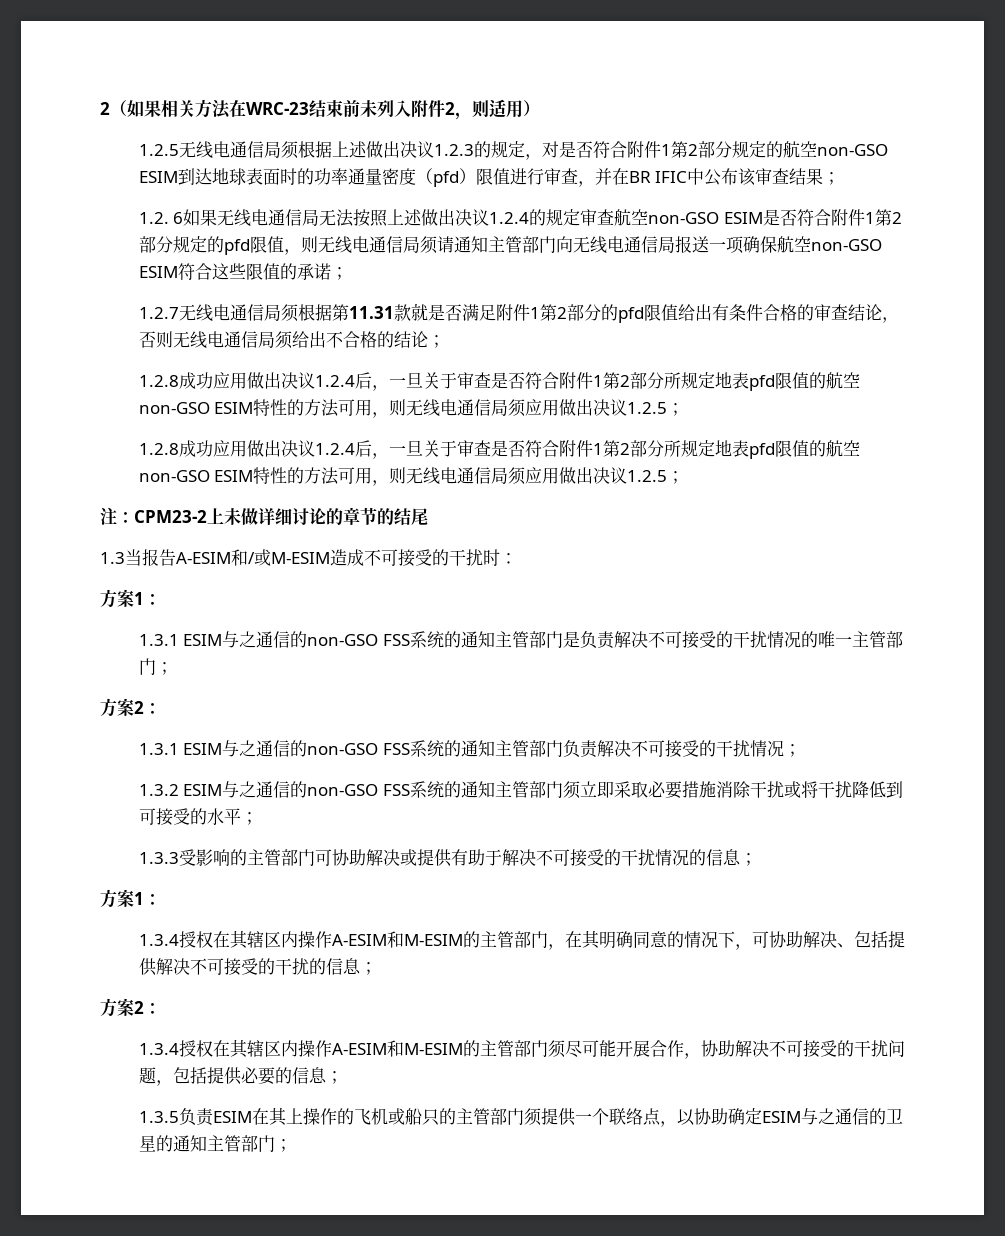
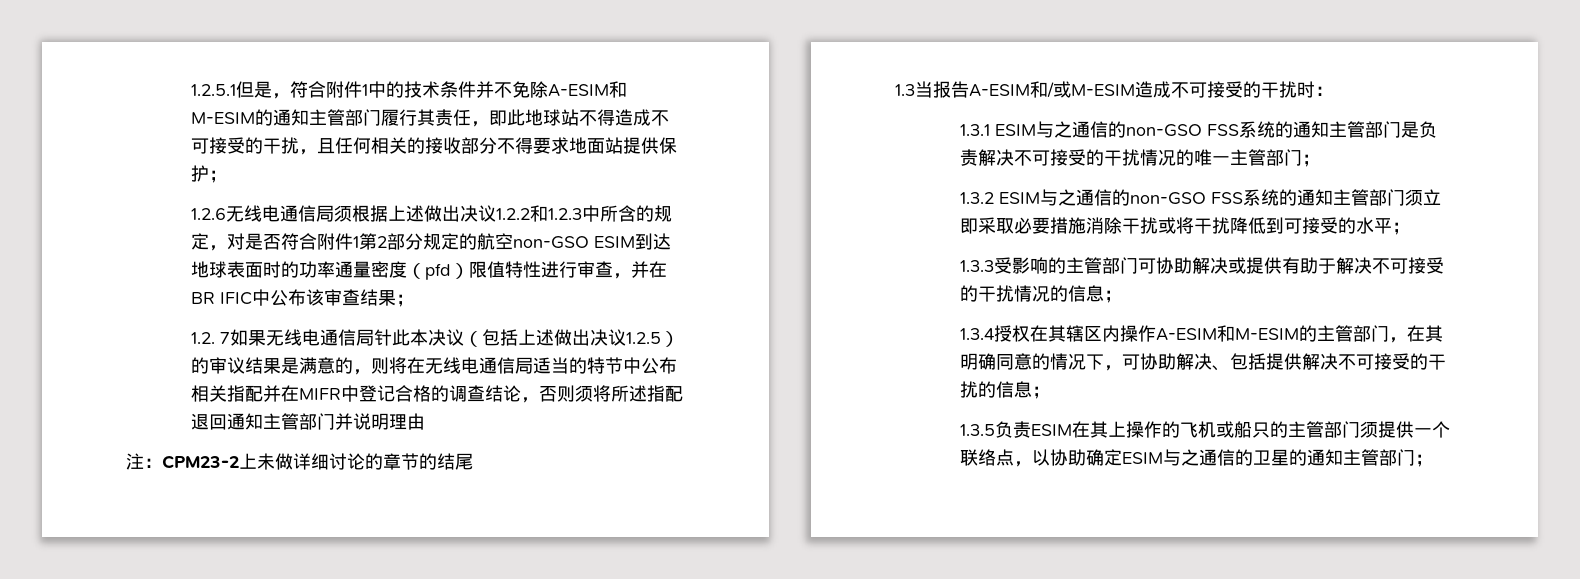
[100,99,540,120] [138,144,179,156] 2（如果相关方法在WRC-23结束前未列入附件2，则适用） // 1.2.5 -> [190,81,627,99] [190,109,669,127] [190,137,677,155] [190,165,227,183] [190,208,226,220] 1.2.5.1但是，符合附件1中的技术条件并不免除A-ESIM和M-ESIM的通知主管部门履行其责任，即此地球站不得造成不可接受的干扰，且任何相关的接收部分不得要求地面站提供保护； // 1.2.6
[433,144,474,156] 1.2.3 -> [495,205,636,222] 1.2.2和1.2.3中所含
(510, 176) none -> [504,261,541,278] 特性
[173,212,184,224] 6 -> [219,332,230,344] 7
[319,209,902,227] [138,236,882,255] [138,263,348,280] [138,303,899,323] [138,331,445,349] [138,372,860,391] [138,399,685,418] [138,440,860,459] [138,467,685,486] 无法按照上述做出决议1.2.4的规定审查航空non-GSO ESIM是否符合附件1第2部分规定的pfd限值，则无线电通信局须请通知主管部门向无线电通信局报送一项确保航空non-GSO ESIM符合这些限值的承诺； // 1.2.7无线电通信局须根据第11.31款就是否满足附件1第2部分的pfd限值给出有条件合格的审查结论，否则无线电通信局须给出不合格的结论； // 1.2.8成功应用做出决议1.2.4后，一旦关于审查是否符合附件1第2部分所规定地表pfd限值的航空non-GSO ESIM特性的方法可用，则无线电通信局须应用做出决议1.2.5； // 1.2.8成功应用做出决议1.2.4后，一旦关于审查是否符合附件1第2部分所规定地表pfd限值的航空non-GSO ESIM特性的方法可用，则无线电通信局须应用做出决议1.2.5； -> [373,329,679,347] [190,357,677,375] [190,385,683,403] [190,413,425,430] 针此本决议（包括上述做出决议1.2.5）的审议结果是满意的，则将在无线电通信局适当的特节中公布相关指配并在MIFR中登记合格的调查结论，否则须将所述指配退回通知主管部门并说明理由
[100,589,161,608] // 方案1： -> (1333, 91) none
[100,698,161,717] [138,740,801,758] // 方案2： // 1.3.1 ESIM与之通信的non-GSO FSS系统的通知主管部门负责解决不可接受的干扰情况； -> (1320, 160) none
[100,889,161,908] // 方案1： -> (1122, 296) none
[100,998,161,1017] [138,1039,905,1059] [138,1067,343,1086] // 方案2： // 1.3.4授权在其辖区内操作A-ESIM和M-ESIM的主管部门须尽可能开展合作，协助解决不可接受的干扰问题，包括提供必要的信息； -> (1050, 392) none

